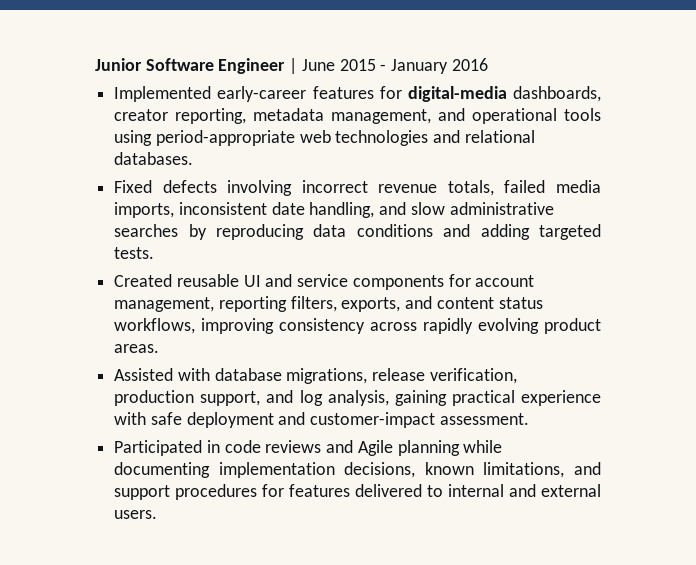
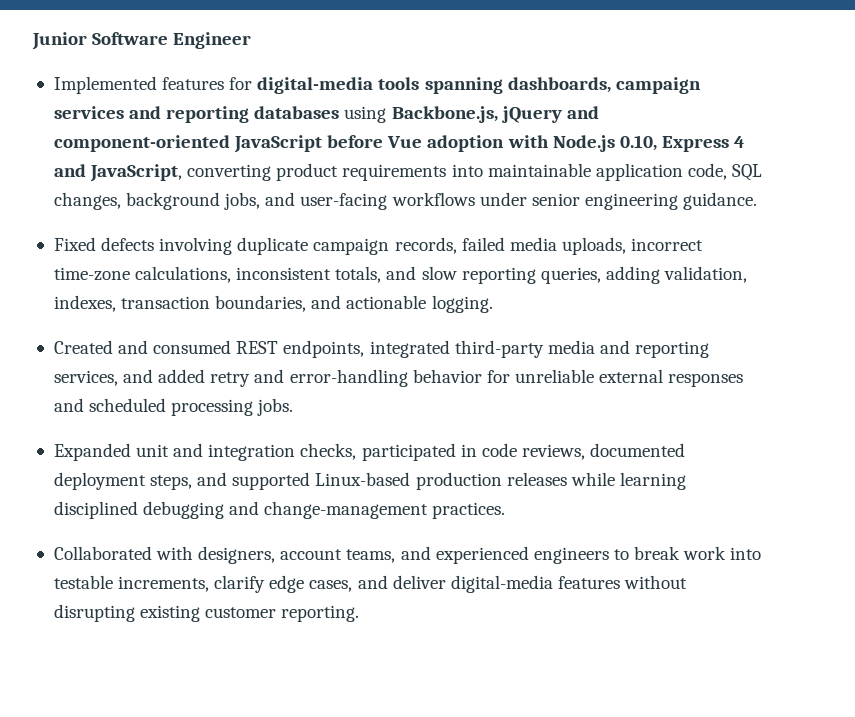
[289,58,488,74] | June 2015 - January 2016 -> (252, 40) none
[217,86,307,102] early-career -> (157, 85) none
[513,86,601,102] [114,108,601,124] [114,130,535,146] [114,152,194,165] [114,180,601,196] [114,202,554,218] [114,224,601,240] [114,247,155,259] [114,274,535,290] [114,296,543,312] [114,318,601,334] [114,344,160,353] [114,368,517,384] [114,390,601,406] [114,412,529,428] [114,440,503,456] [114,462,601,478] [114,484,601,500] [114,510,158,519] dashboards, creator reporting, metadata management, and operational tools using period-appropriate web technologies and relational databases. // Fixed defects involving incorrect revenue totals, failed media imports, inconsistent date handling, and slow administrative searches by reproducing data conditions and adding targeted tests. // Created reusable UI and service components for account management, reporting filters, exports, and content status workflows, improving consistency across rapidly evolving product areas. // Assisted with database migrations, release verification, production support, and log analysis, gaining practical experience with safe deployment and customer-impact assessment. // Participated in code reviews and Agile planning while documenting implementation decisions, known limitations, and support procedures for features delivered to internal and external users. -> [378,77,701,94] [53,106,599,123] [53,135,746,153] [53,163,763,182] [53,192,758,210] [53,237,704,255] [53,266,748,284] [53,295,493,313] [53,340,710,358] [53,369,744,387] [53,398,294,416] [53,443,686,461] [53,472,686,490] [53,501,506,519] [53,546,762,564] [53,575,688,593] [53,604,360,622] tools spanning dashboards, campaign services and reporting databases using Backbone.js, jQuery and component-oriented JavaScript before Vue adoption with Node.js 0.10, Express 4 and JavaScript, converting product requirements into maintainable application code, SQL changes, background jobs, and user-facing workflows under senior engineering guidance. // Fixed defects involving duplicate campaign records, failed media uploads, incorrect time-zone calculations, inconsistent totals, and slow reporting queries, adding validation, indexes, transaction boundaries, and actionable logging. // Created and consumed REST endpoints, integrated third-party media and reporting services, and added retry and error-handling behavior for unreliable external responses and scheduled processing jobs. // Expanded unit and integration checks, participated in code reviews, documented deployment steps, and supported Linux-based production releases while learning disciplined debugging and change-management practices. // Collaborated with designers, account teams, and experienced engineers to break work into testable increments, clarify edge cases, and deliver digital-media features without disrupting existing customer reporting.

